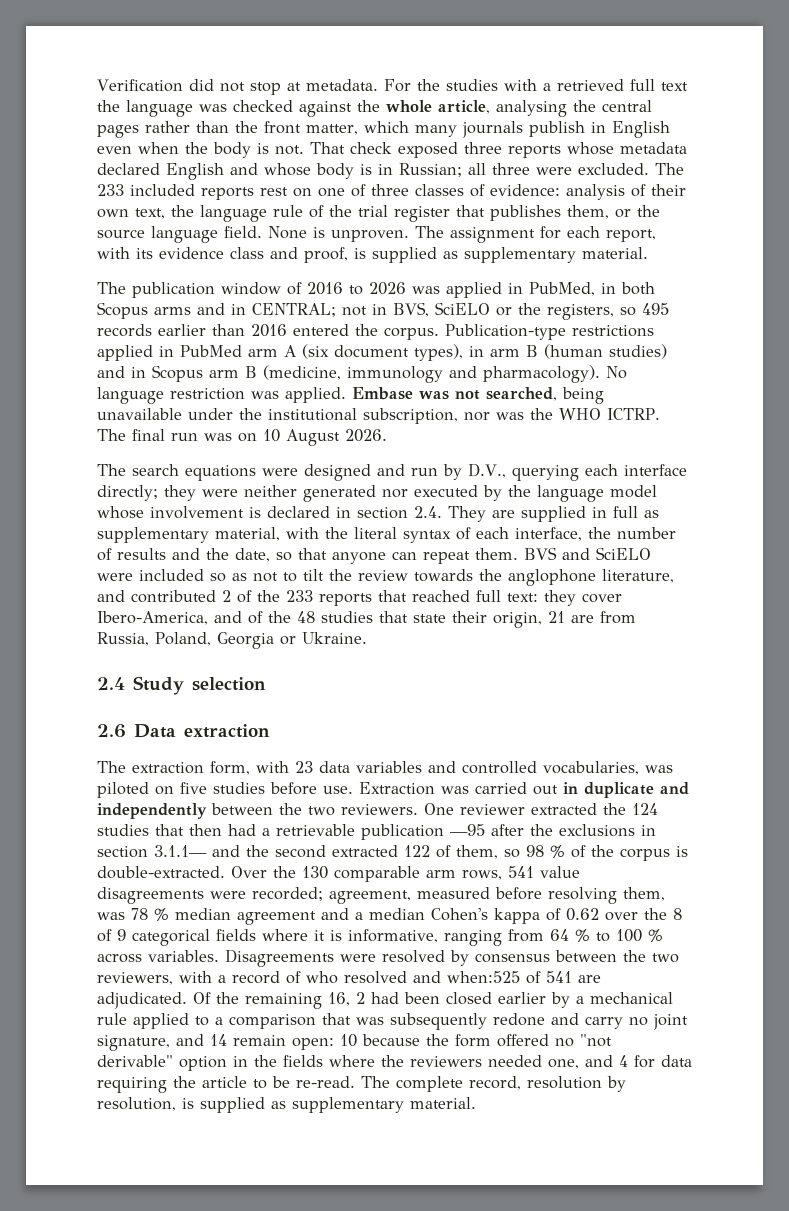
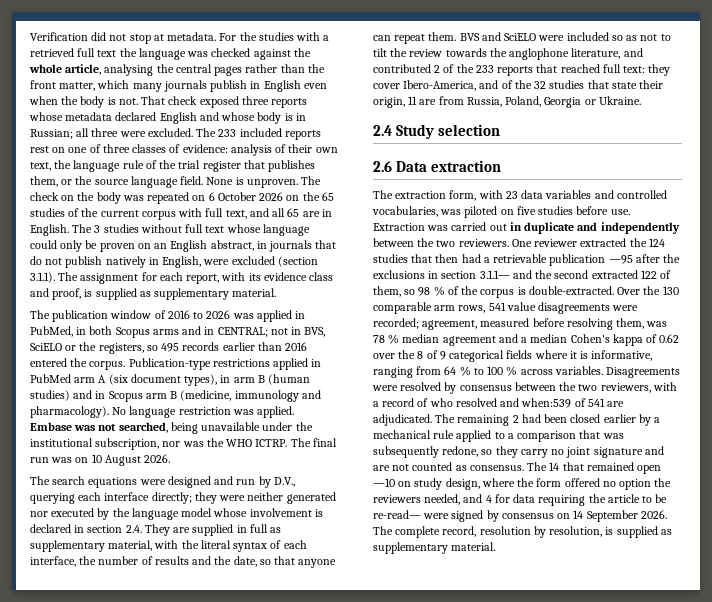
(444, 232) none -> [30,192,334,204] [30,208,332,220] [30,224,310,236] [30,240,337,252] [30,256,318,268] [30,272,79,283] check on the body was repeated on 6 October 2026 on the 65 studies of the current corpus with full text, and all 65 are in English. The 3 studies without full text whose language could only be proven on an English abstract, in journals that do not publish natively in English, were excluded (section 3.1.1). The
[297,611,315,623] 48 -> [534,81,547,89] 32
[548,611,565,623] 21 -> [408,96,418,105] 11
[447,971,520,983] when:525 -> [521,398,572,408] when:539
[193,992,350,1009] Of the remaining 16, -> [435,414,510,426] The remaining
[493,1013,688,1030] [97,1034,612,1051] [97,1055,579,1071] redone and carry no joint signature, and 14 remain open: 10 because the form offered no "not derivable" option in the fields where the reviewers needed one, -> [442,446,664,458] [373,462,662,474] [373,478,672,490] [373,494,461,505] redone, so they carry no joint signature and are not counted as consensus. The 14 that remained open —10 on study design, where the form offered no option the reviewers needed,
[296,1076,355,1088] re-read. -> [373,510,667,522] re-read— were signed by consensus on 14 September 2026.

